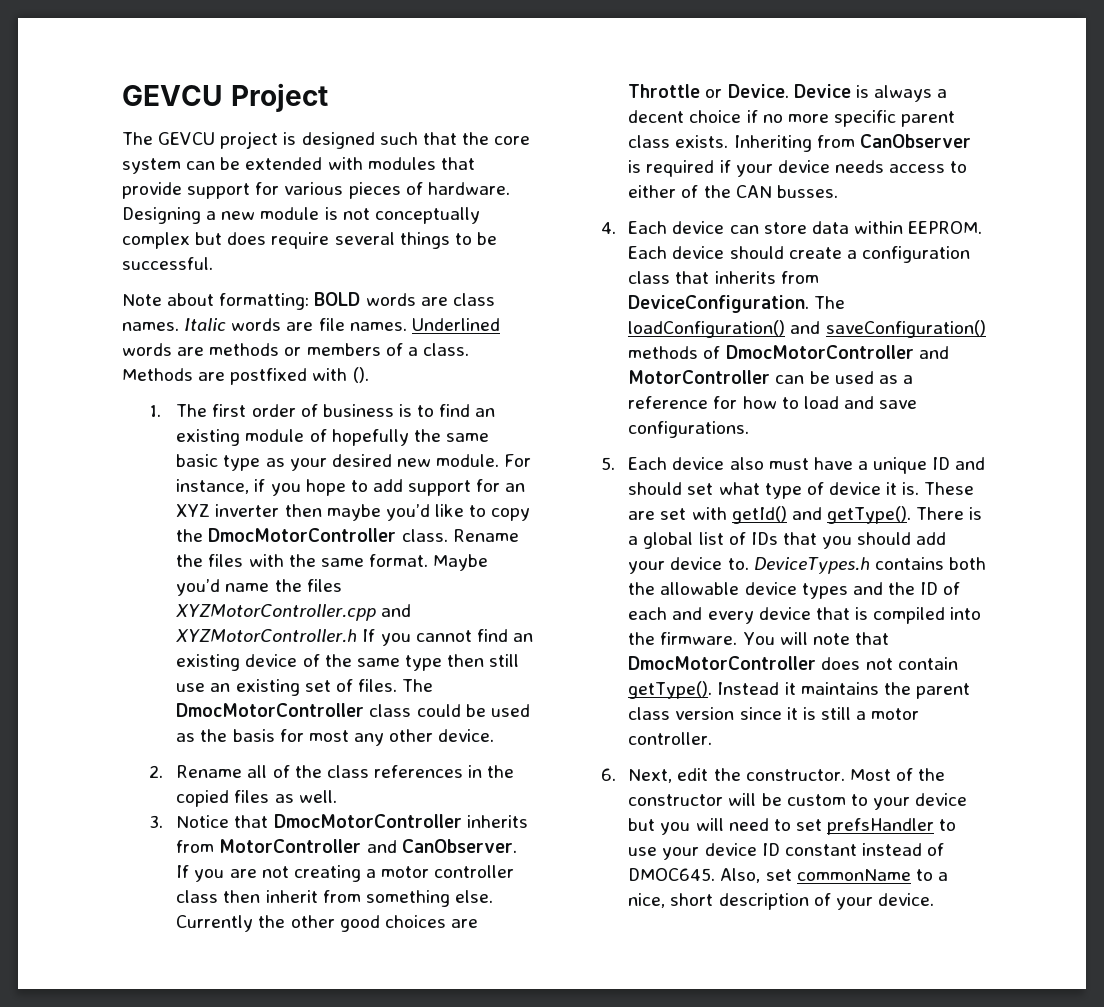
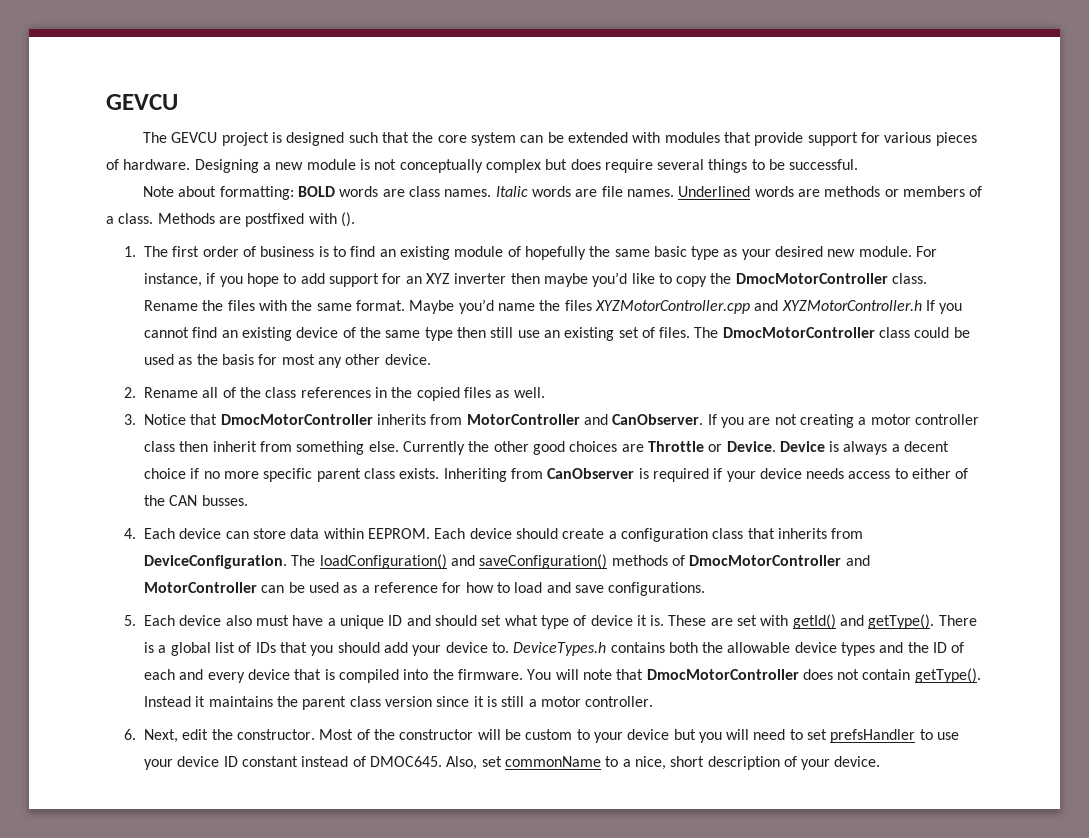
[122,83,328,112] GEVCU Project -> [106,94,178,110] GEVCU

